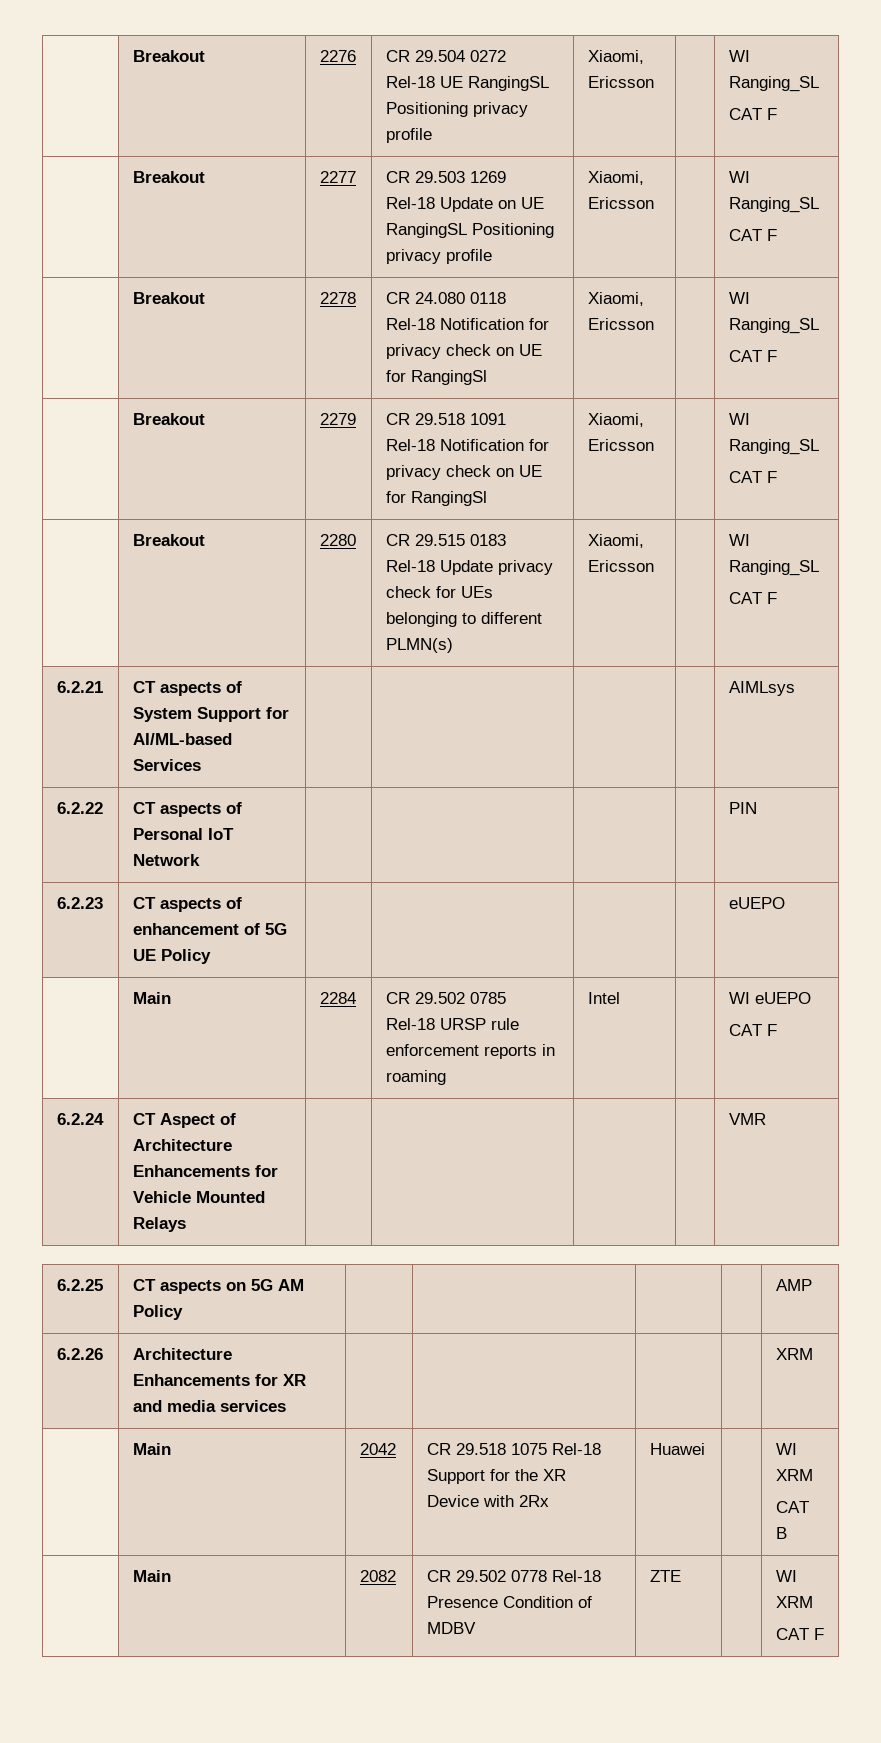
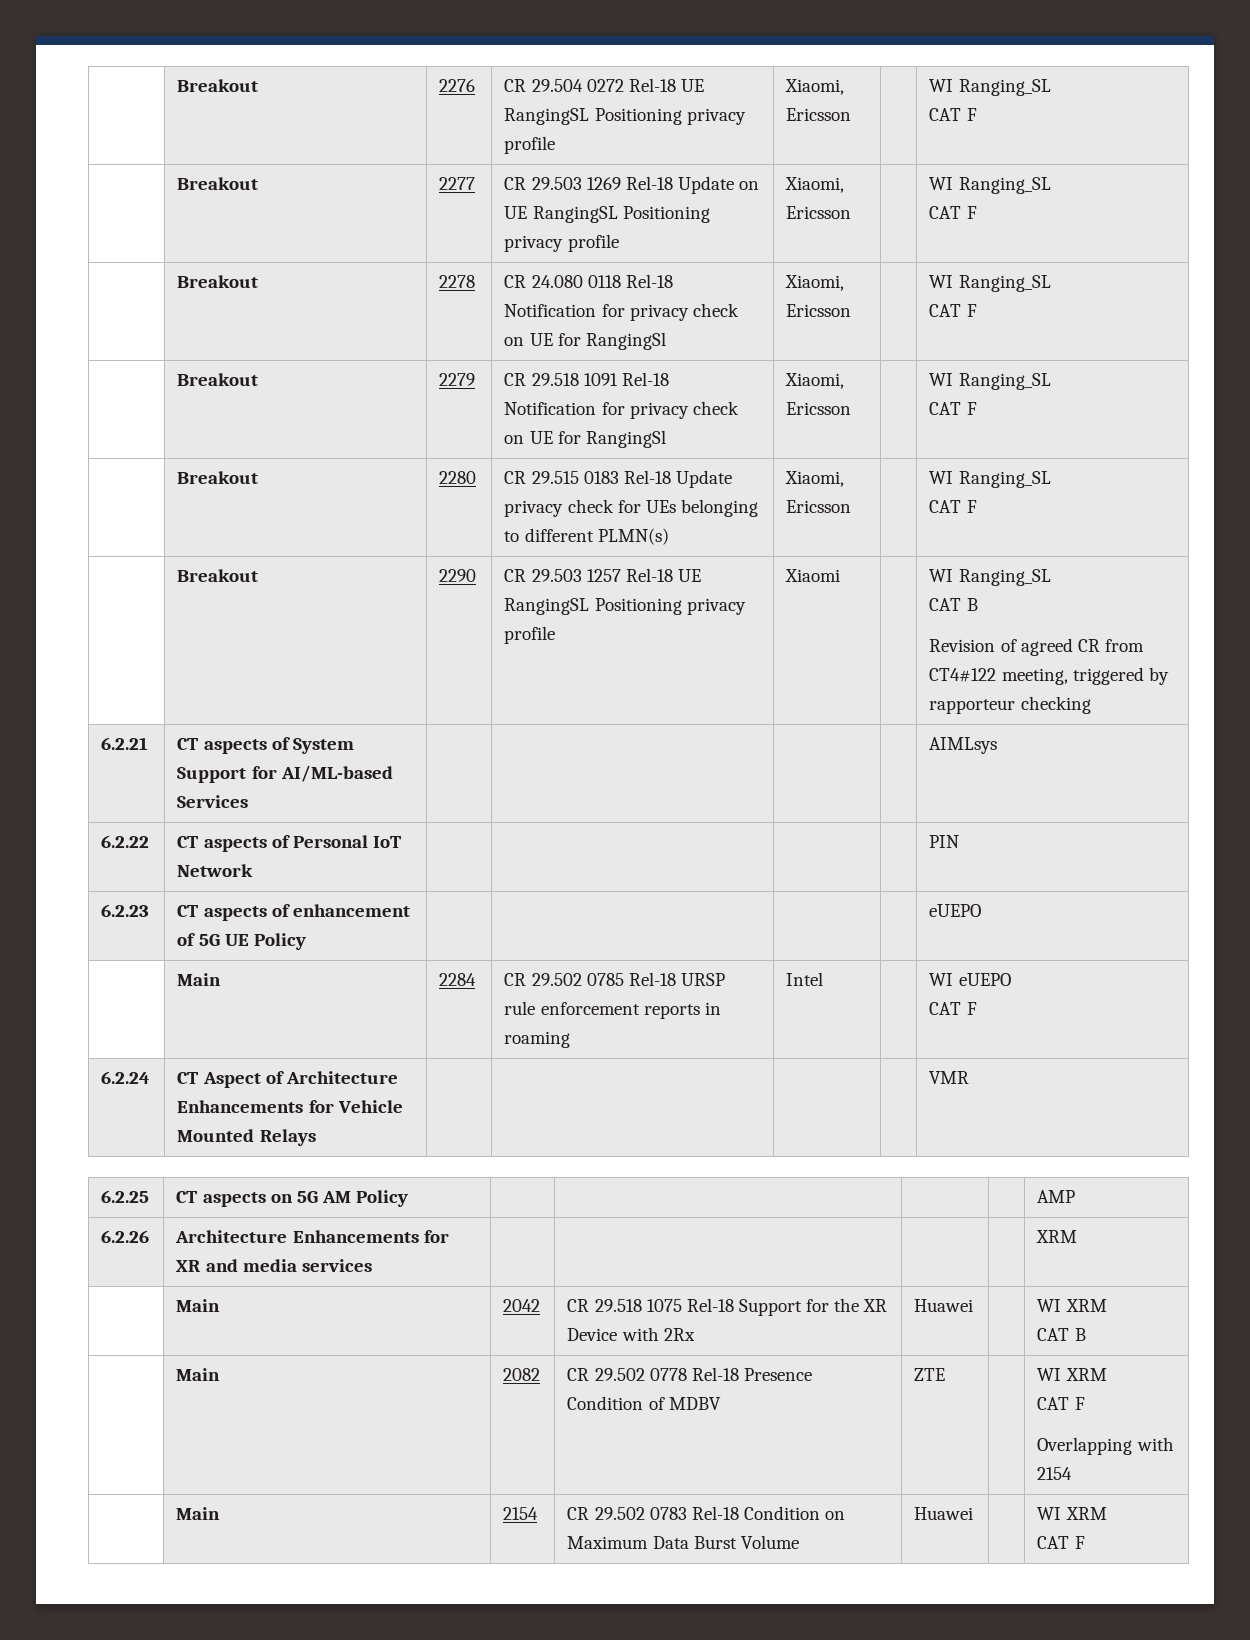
(777, 598) none -> [177,569,259,582] [439,569,477,582] [504,568,701,582] [504,598,746,615] [504,626,556,644] [785,569,841,582] [929,569,1051,586] [929,598,978,611] [929,638,1144,656] [929,667,1169,685] [929,696,1091,714] // | Breakout | 2290 | CR 29.503 1257 Rel-18 UE RangingSL Positioning privacy profile | Xiaomi | | WI Ranging_SL // CAT B // Revision of agreed CR from CT4#122 meeting, triggered by rapporteur checking
(824, 1634) none -> [1037,1437,1174,1455] [1037,1467,1073,1480] [176,1507,221,1520] [503,1507,539,1520] [567,1506,846,1520] [567,1535,799,1549] [914,1507,974,1520] [1037,1507,1107,1520] [1037,1536,1085,1549] // Overlapping with 2154 // | Main | 2154 | CR 29.502 0783 Rel-18 Condition on Maximum Data Burst Volume | Huawei | | WI XRM // CAT F

